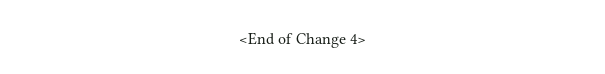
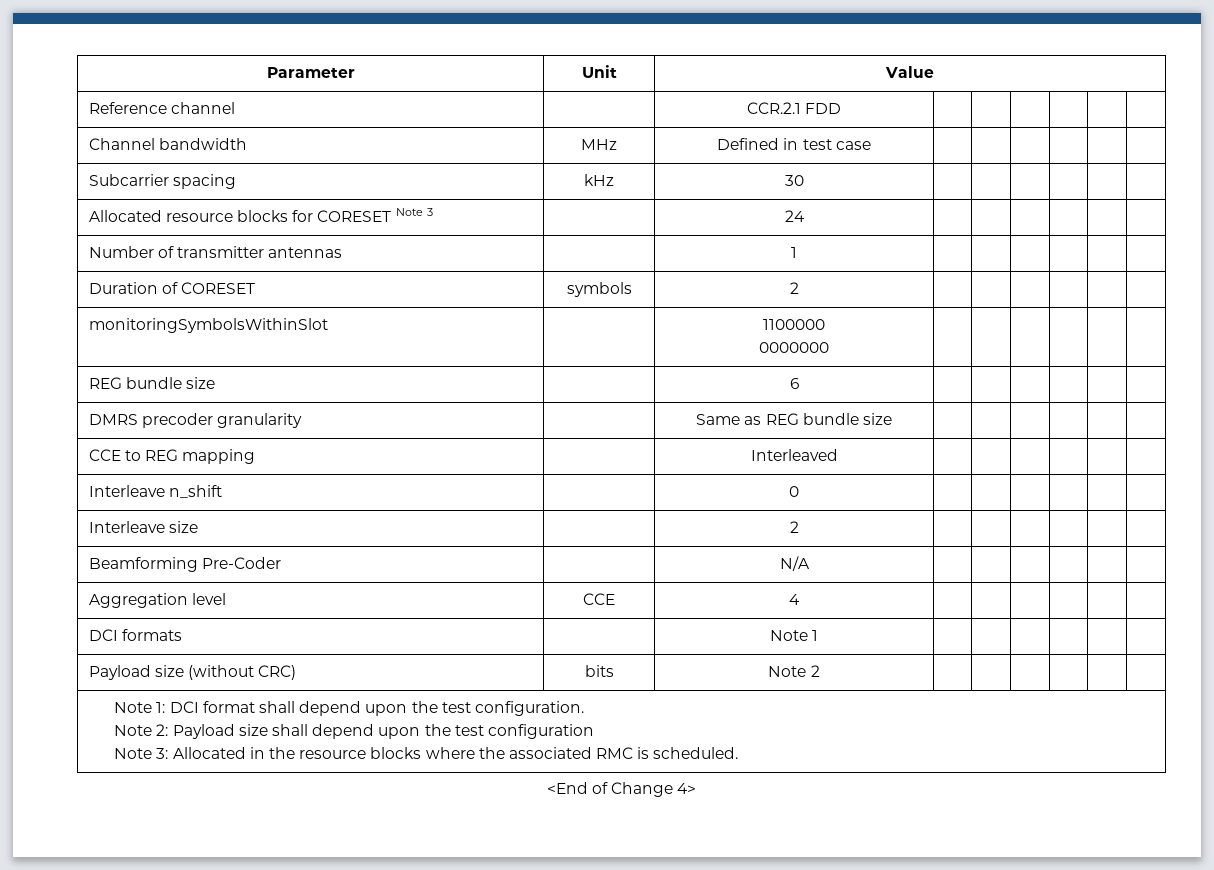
(239, 38) none -> [266,67,355,78] [581,65,617,78] [884,66,934,78] [88,102,235,114] [746,102,842,114] [88,138,247,150] [581,139,617,150] [717,138,871,150] [88,174,236,189] [584,174,614,186] [784,175,804,186] [88,208,433,222] [784,210,805,222] [88,246,343,258] [790,247,797,258] [88,282,256,294] [566,282,632,297] [789,282,799,294] [88,318,328,333] [762,319,825,330] [758,342,829,353] [88,377,216,389] [789,378,799,389] [88,413,303,428] [696,413,892,425] [88,449,256,464] [750,449,838,461] [88,485,222,498] [788,486,799,497] [88,521,198,533] [789,521,799,533] [88,557,281,572] [779,556,810,571] [88,593,226,608] [583,593,615,605] [788,594,800,605] [88,629,182,641] [769,630,819,641] [88,665,297,680] [584,665,614,677] [768,665,820,677] [114,701,584,716] [114,724,594,739] [114,747,739,759] Parameter | Unit | Value // Reference channel | | CCR.2.1 FDD | | | | | | // Channel bandwidth | MHz | Defined in test case | | | | | | // Subcarrier spacing | kHz | 30 | | | | | | // Allocated resource blocks for CORESET Note 3 | | 24 | | | | | | // Number of transmitter antennas | | 1 | | | | | | // Duration of CORESET | symbols | 2 | | | | | | // monitoringSymbolsWithinSlot | | 1100000 // 0000000 | | | | | | // REG bundle size | | 6 | | | | | | // DMRS precoder granularity | | Same as REG bundle size | | | | | | // CCE to REG mapping | | Interleaved | | | | | | // Interleave n_shift | | 0 | | | | | | // Interleave size | | 2 | | | | | | // Beamforming Pre-Coder | | N/A | | | | | | // Aggregation level | CCE | 4 | | | | | | // DCI formats | | Note 1 | | | | | | // Payload size (without CRC) | bits | Note 2 | | | | | | // Note 1: DCI format shall depend upon the test configuration. // Note 2: Payload size shall depend upon the test configuration // Note 3: Allocated in the resource blocks where the associated RMC is scheduled. //

